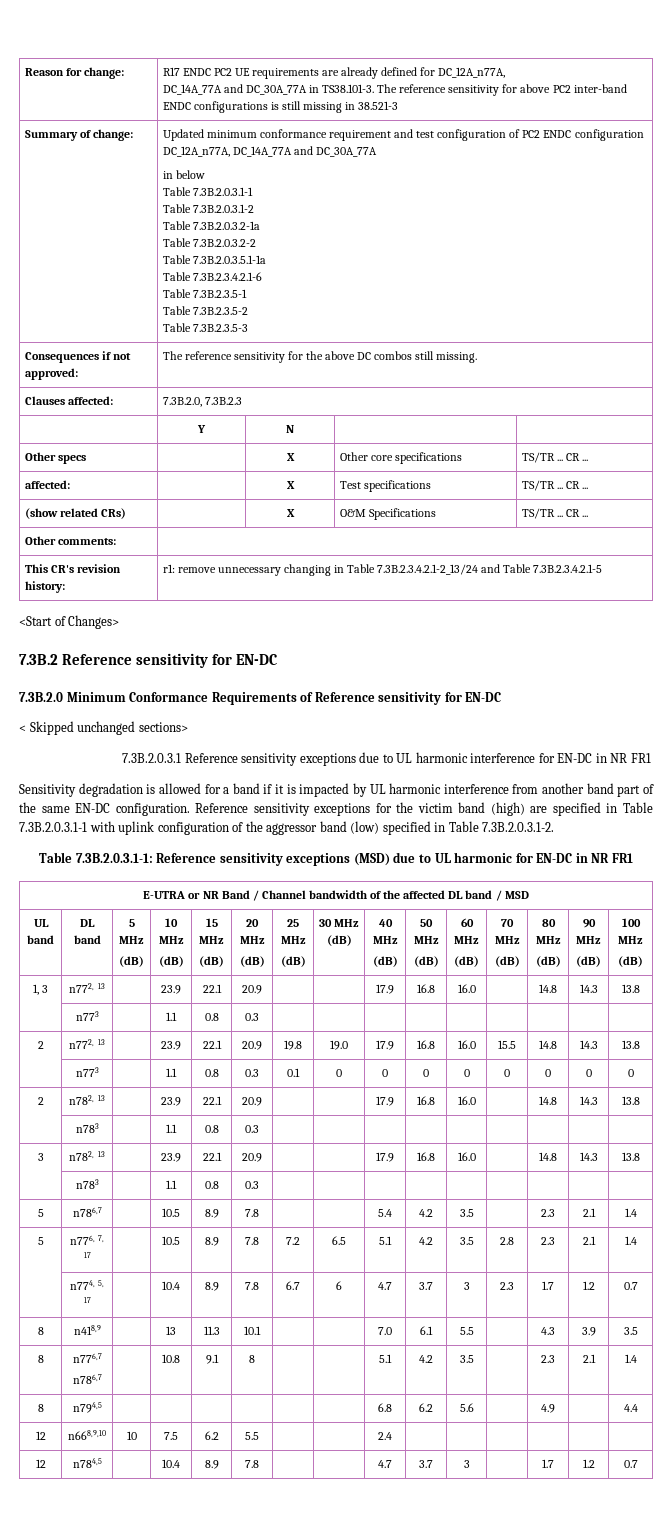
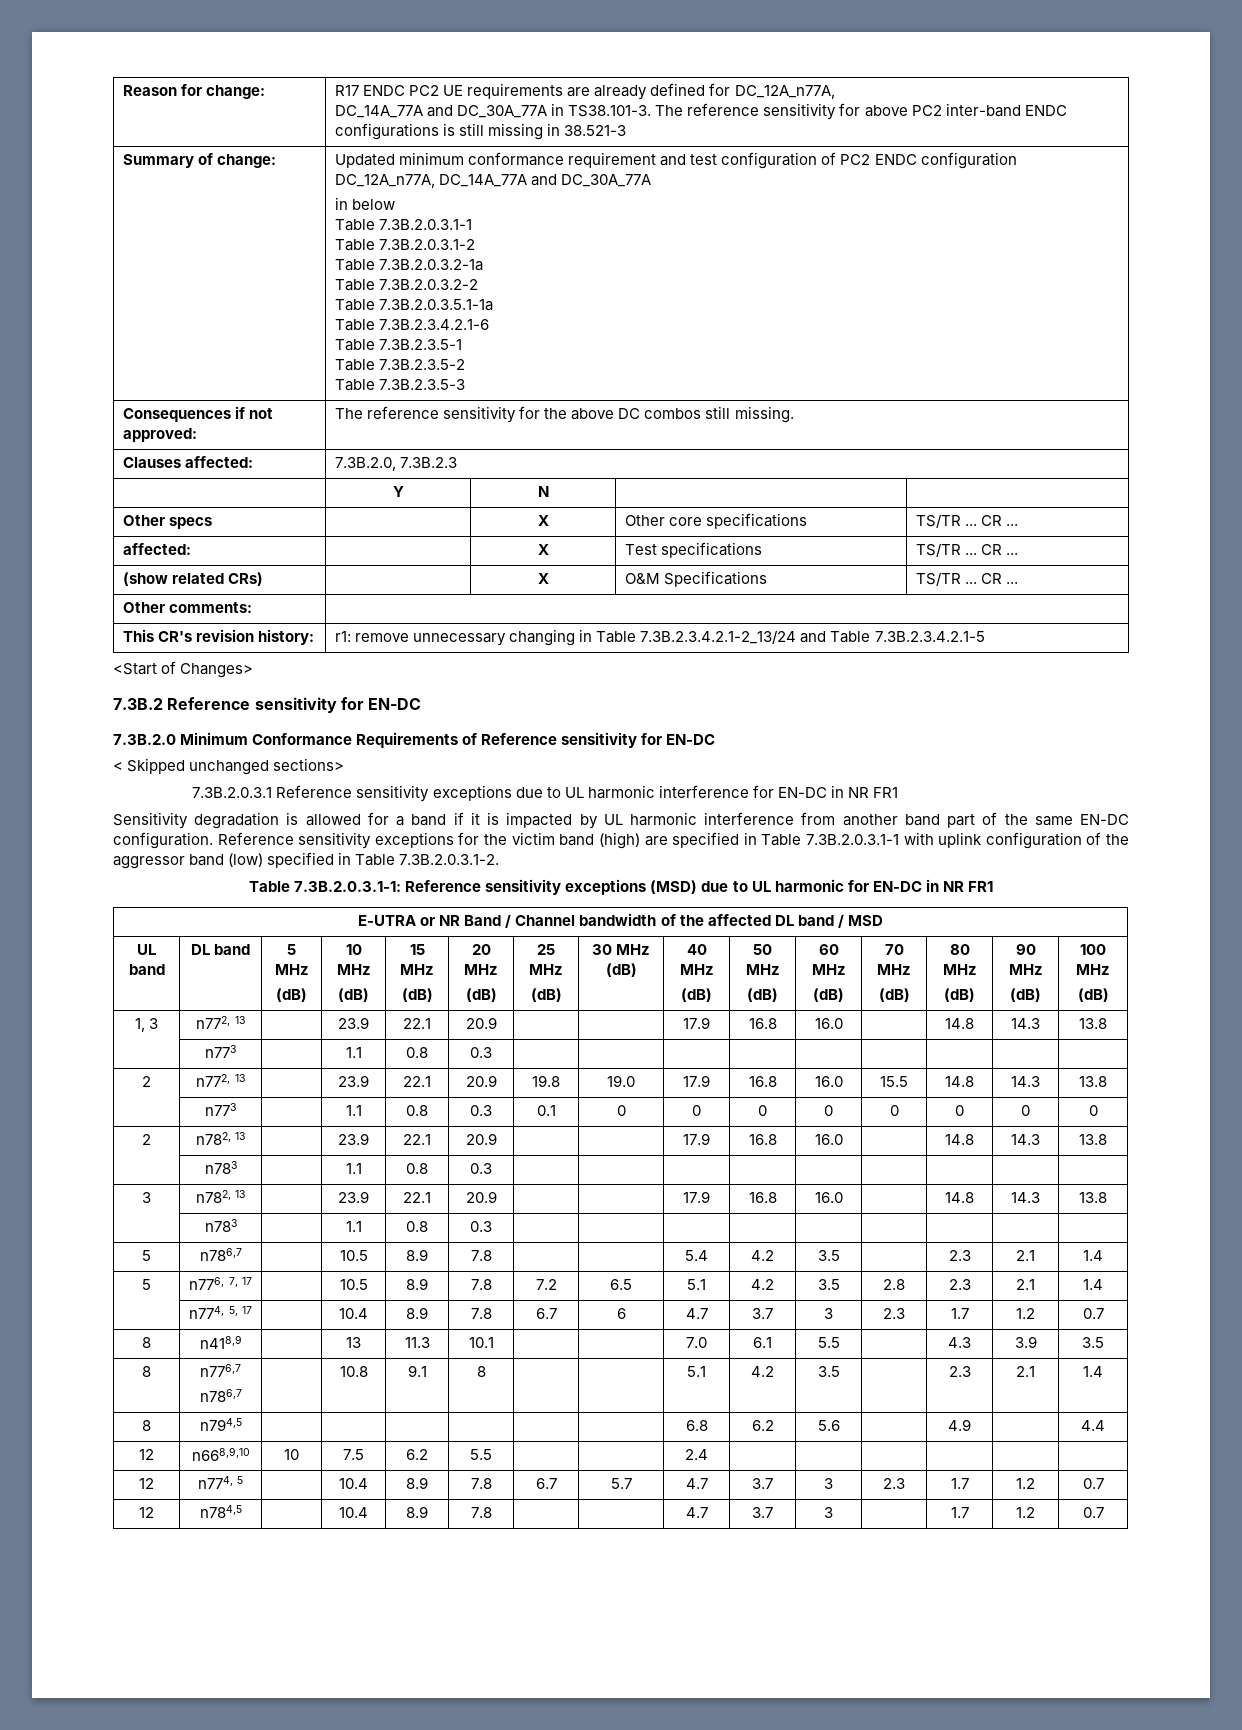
(392, 1436) none -> [139,1478,154,1489] [197,1476,244,1489] [339,1478,368,1489] [406,1477,428,1489] [470,1478,492,1489] [535,1478,557,1489] [610,1478,632,1489] [685,1478,708,1489] [752,1478,773,1489] [824,1478,833,1489] [883,1478,905,1489] [950,1478,969,1489] [1016,1478,1035,1489] [1082,1478,1104,1489] // 12 | n774, 5 | | 10.4 | 8.9 | 7.8 | 6.7 | 5.7 | 4.7 | 3.7 | 3 | 2.3 | 1.7 | 1.2 | 0.7

